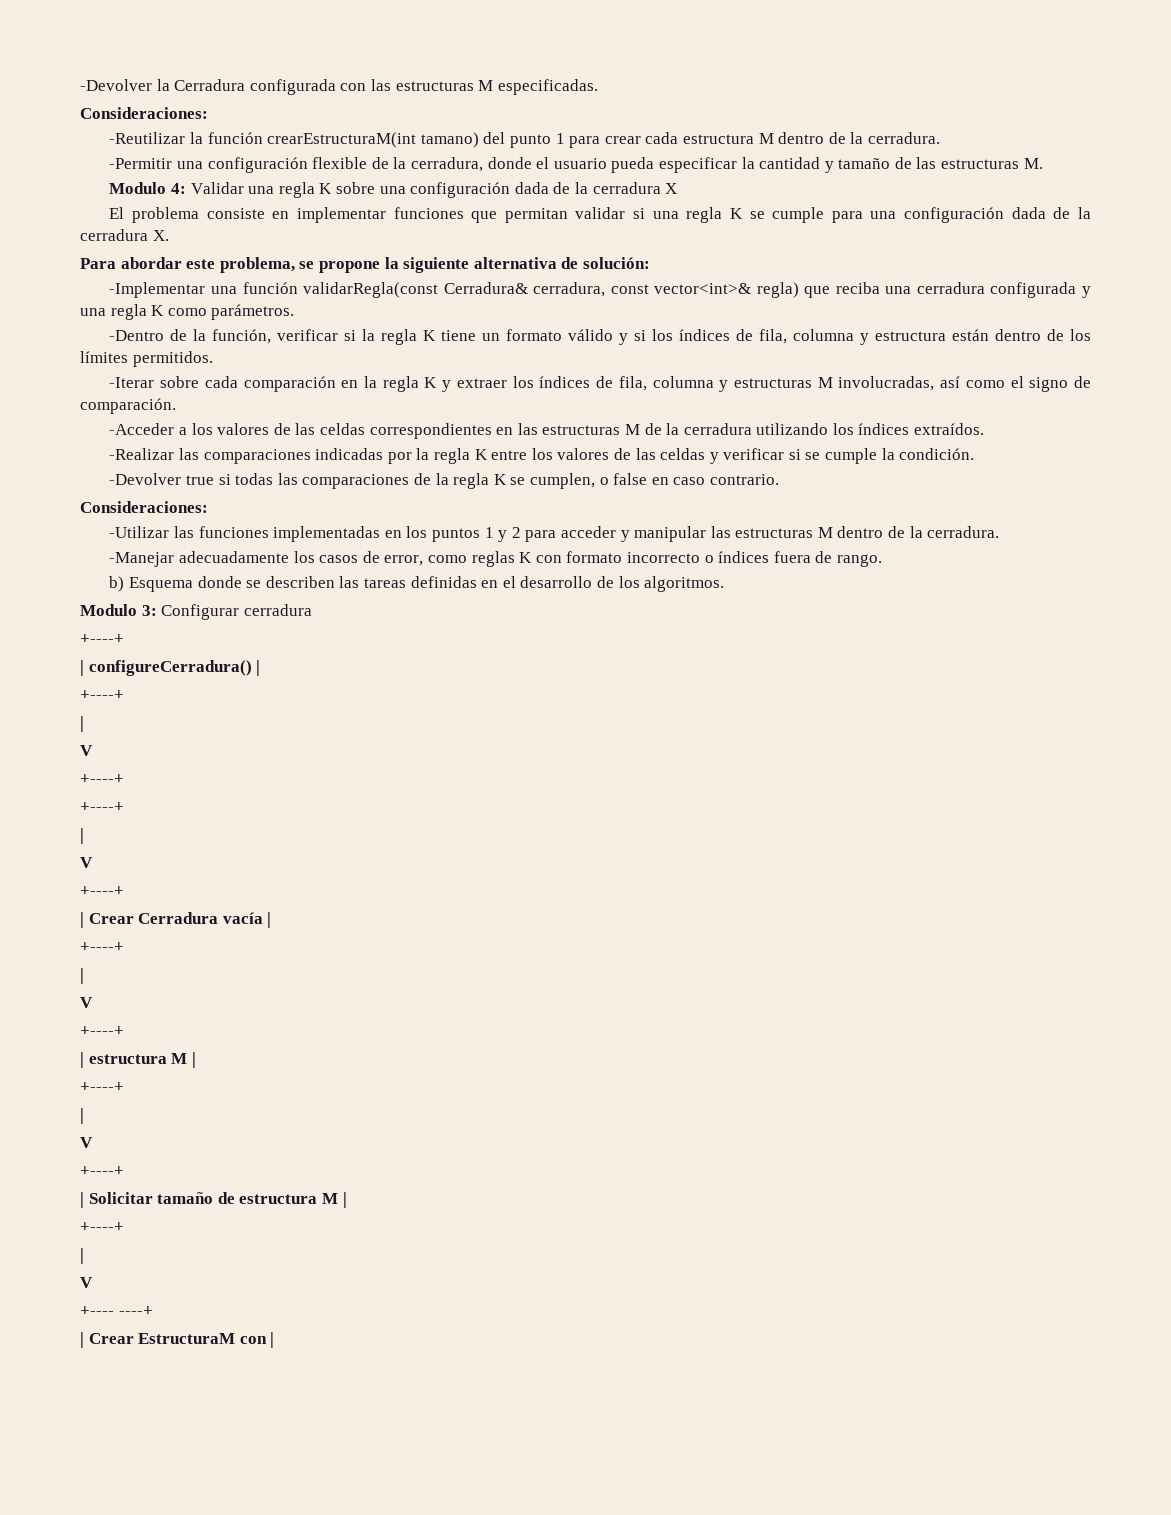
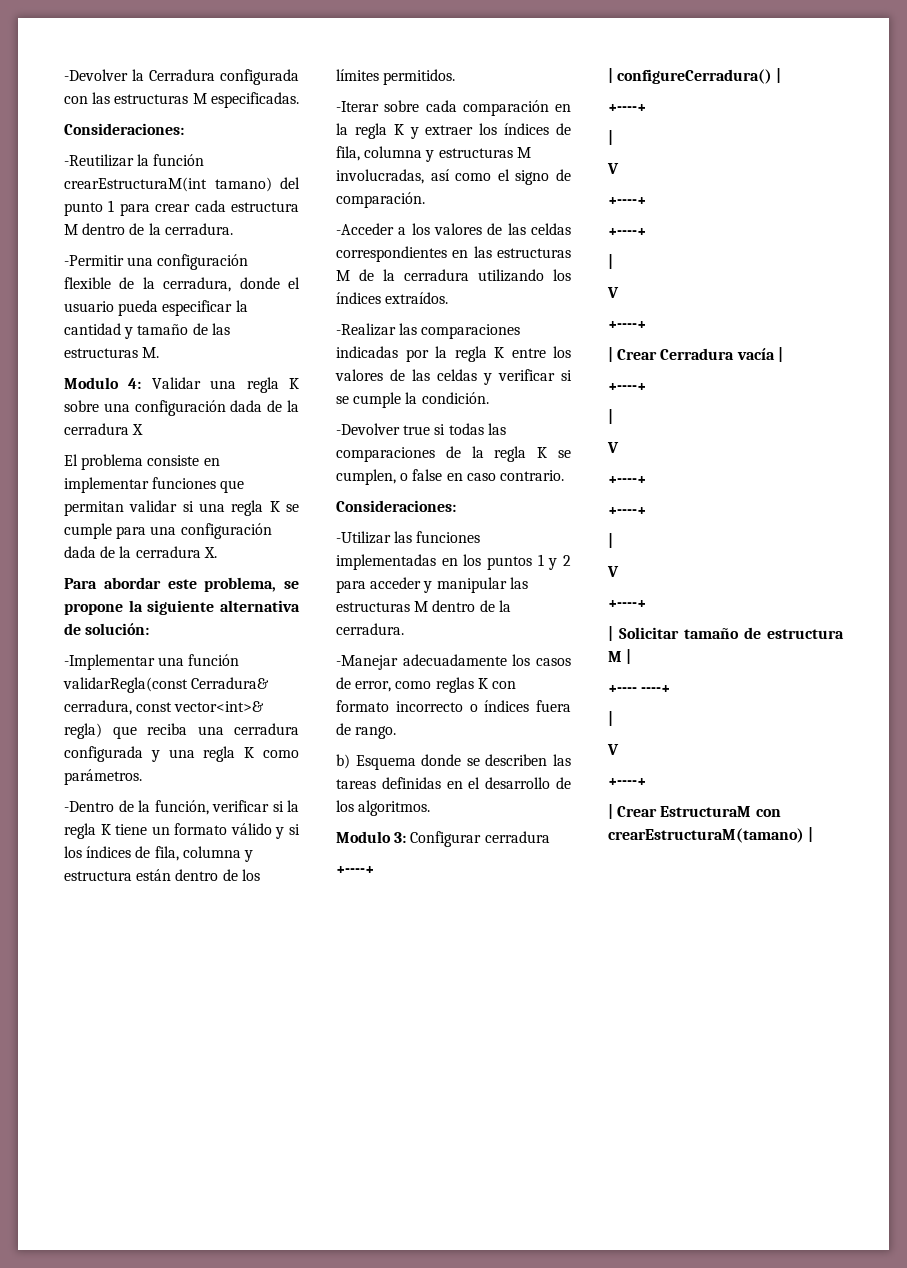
[80,1052,196,1068] // | estructura M | -> (646, 480) none
[80,1222,124,1232] [80,1248,84,1264] [80,1277,93,1288] [80,1306,153,1316] +----+ // | // V // +---- ----+ -> [608,685,671,693] [608,711,613,726] [607,744,619,755] [608,778,646,786] +---- ----+ // | // V // +----+
(267, 1340) none -> [608,828,804,843] crearEstructuraM(tamano)

